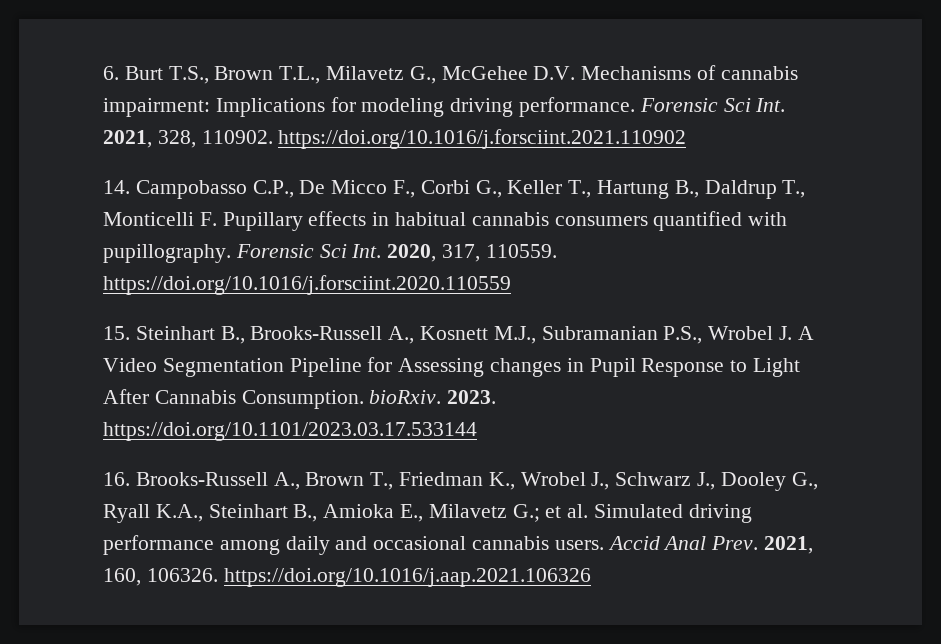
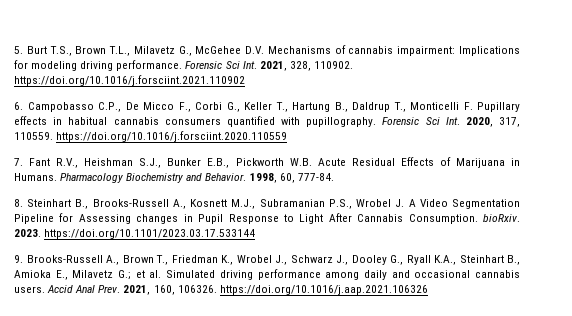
[103,66,119,80] 6. -> [14,46,23,54] 5.
[103,180,130,194] 14. -> [14,102,23,110] 6.
[103,326,130,340] 15. -> [14,157,520,168] [14,173,334,183] [14,199,23,207] 7. Fant R.V., Heishman S.J., Bunker E.B., Pickworth W.B. Acute Residual Effects of Marijuana in Humans. Pharmacology Biochemistry and Behavior. 1998, 60, 777-84. // 8.
[103,472,130,486] 16. -> [14,255,23,263] 9.

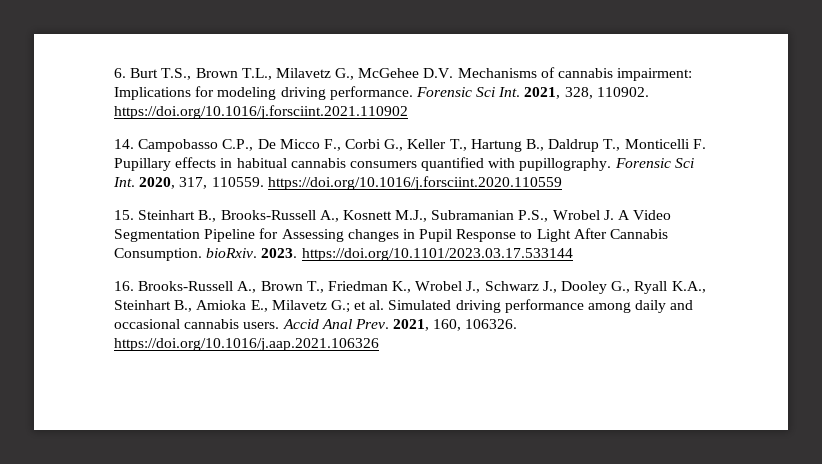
[14,46,23,54] 5. -> [114,68,126,78] 6.
[14,102,23,110] 6. -> [114,139,134,149] 14.
[14,157,520,168] [14,173,334,183] [14,199,23,207] 7. Fant R.V., Heishman S.J., Bunker E.B., Pickworth W.B. Acute Residual Effects of Marijuana in Humans. Pharmacology Biochemistry and Behavior. 1998, 60, 777-84. // 8. -> [114,210,134,220] 15.
[14,255,23,263] 9. -> [114,281,134,291] 16.

